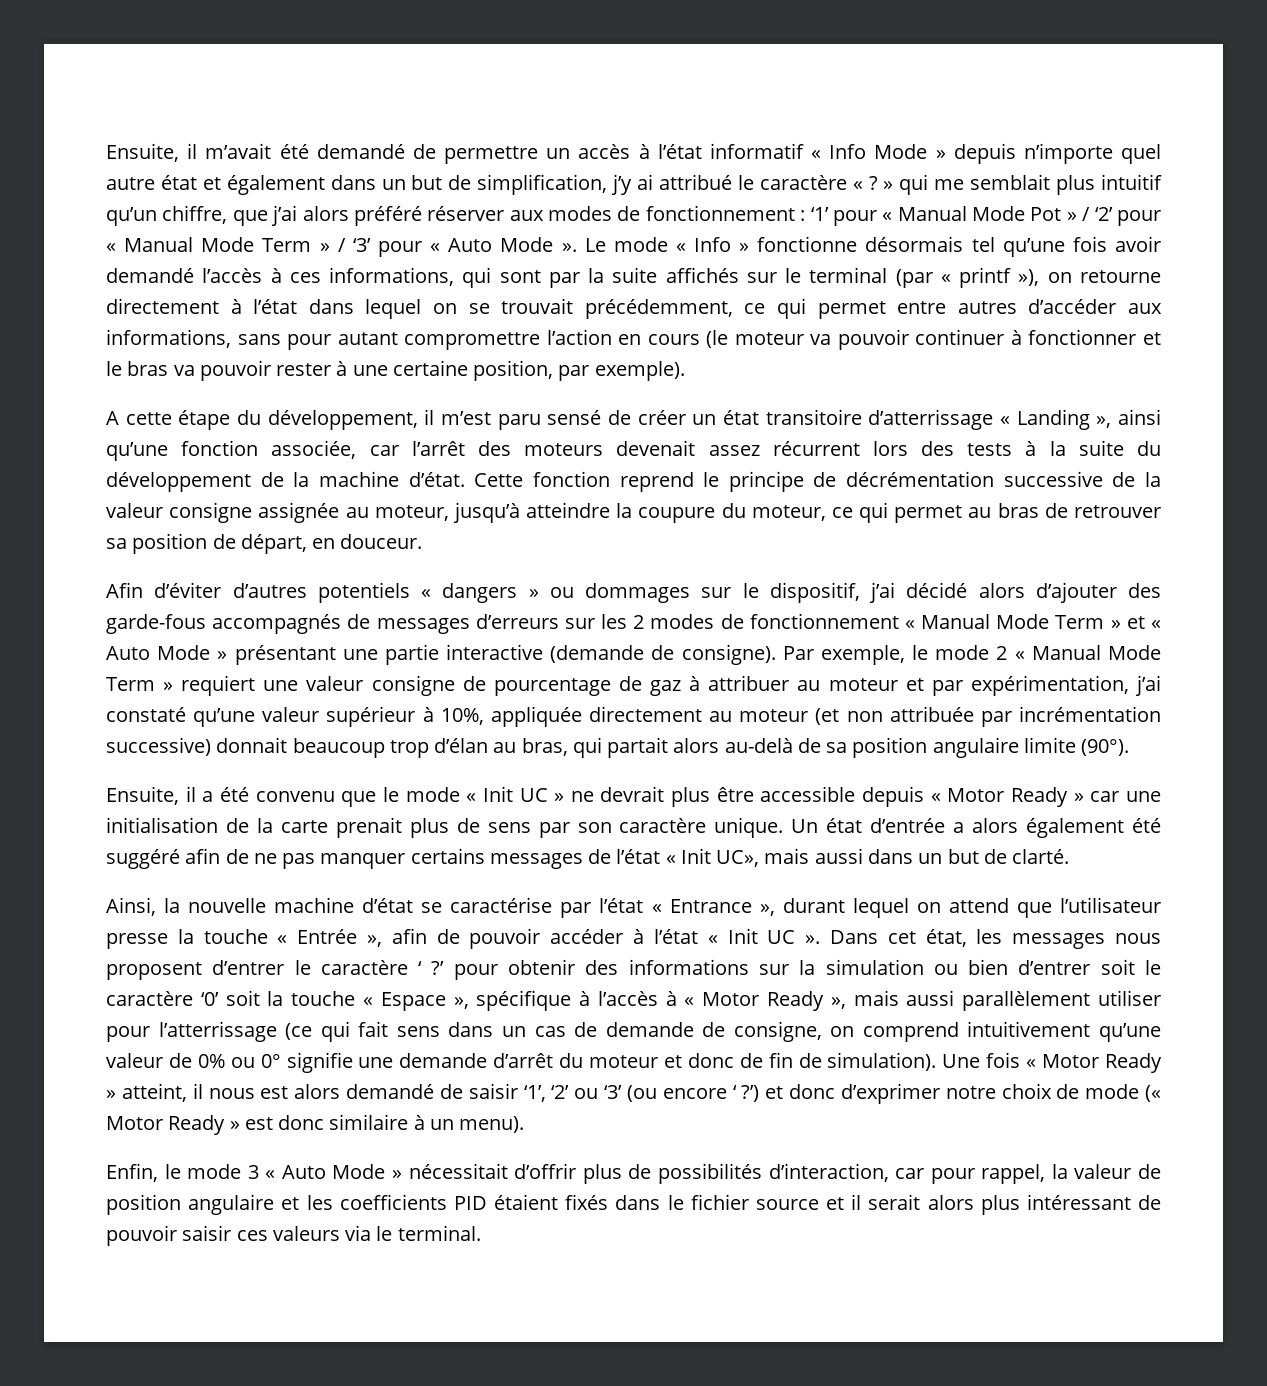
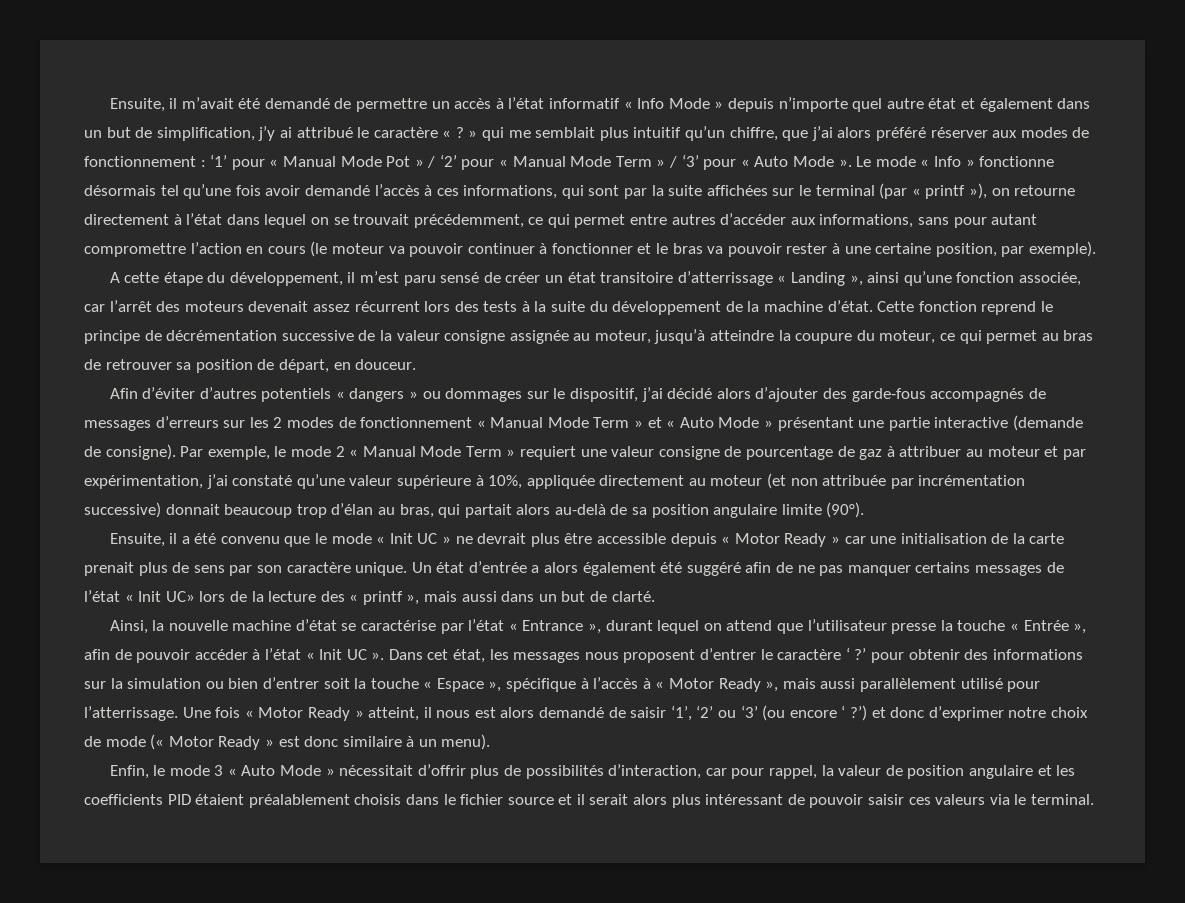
[665,267,739,283] affichés -> [706,185,768,196] affichées
[326,706,416,727] supérieur -> [396,475,471,489] supérieure
[716,850,760,867] UC», -> [165,591,420,605] UC» lors de la lecture des « printf »,
[1144,960,1161,975] [106,990,260,1006] le caractère ‘0’ soit -> (350, 683) none
[1098,990,1161,1006] [106,1021,1161,1042] [106,1052,937,1073] utiliser pour l’atterrissage (ce qui fait sens dans un cas de demande de consigne, on comprend intuitivement qu’une valeur de 0% ou 0° signifie une demande d’arrêt du moteur et donc de fin de simulation). -> [960,678,1041,692] [84,706,178,721] utilisé pour l’atterrissage.
[565,1194,609,1210] fixés -> [248,794,402,808] préalablement choisis

